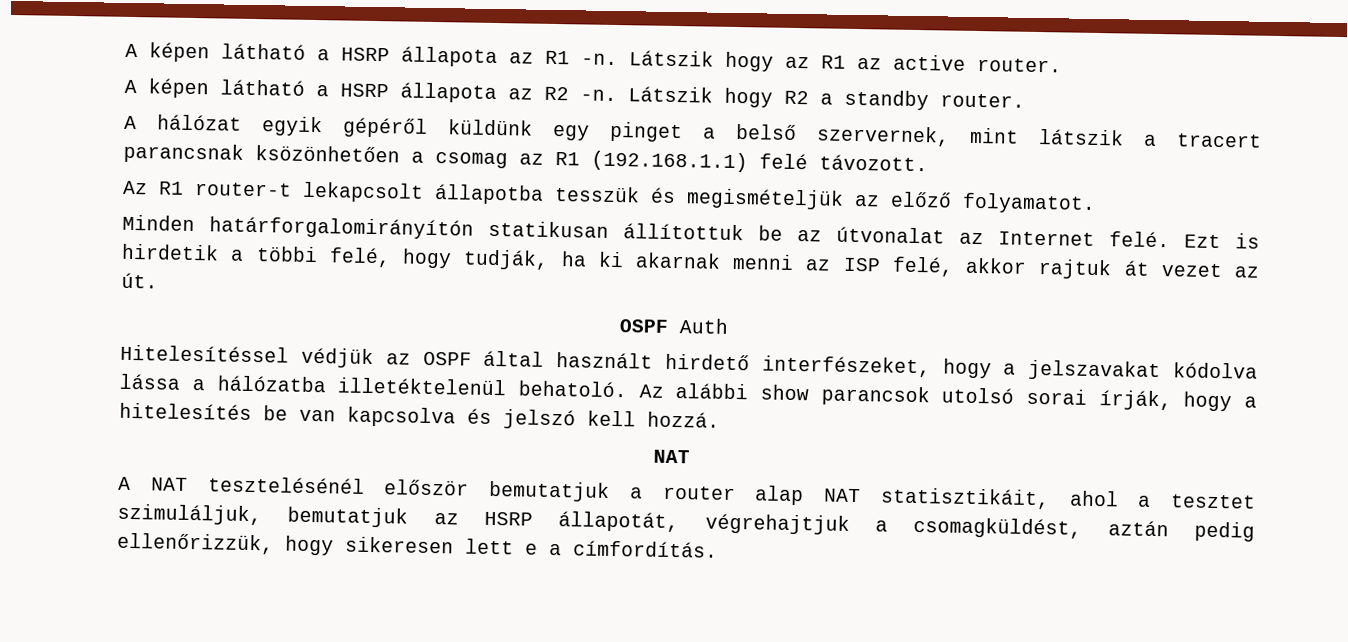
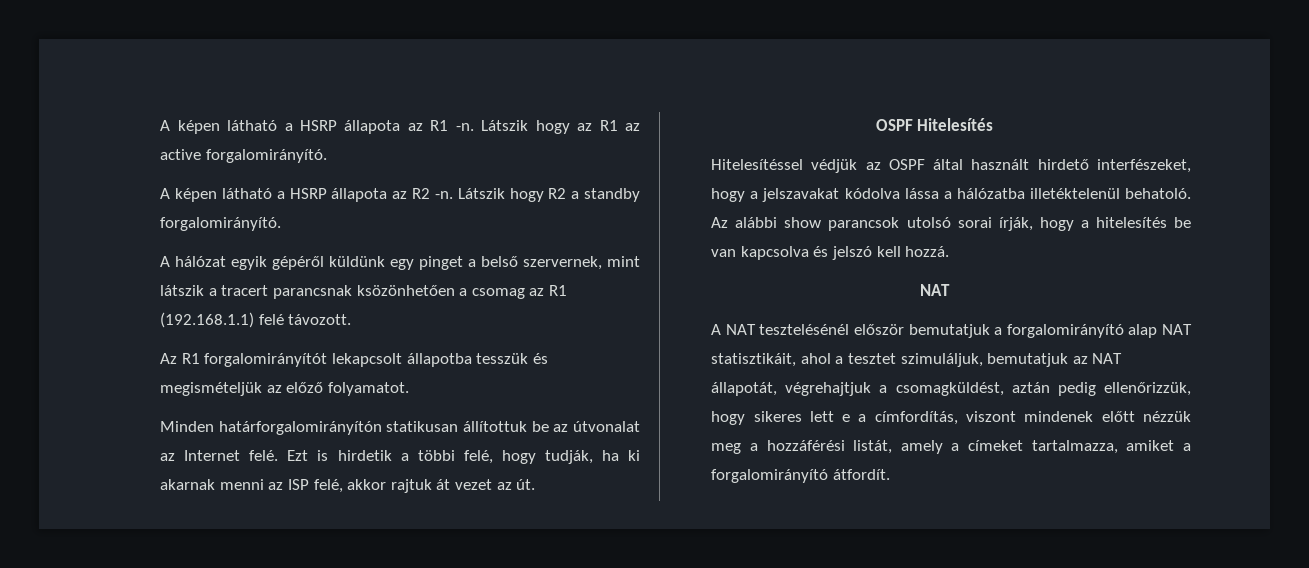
[977,57,1063,73] router. -> [205,149,327,163] forgalomirányító.
[940,93,1026,108] router. -> [160,217,282,231] forgalomirányító.
[195,182,293,197] router-t -> [204,353,328,367] forgalomirányítót
[679,318,729,334] Auth -> [917,118,994,131] Hitelesítés
[662,485,736,501] router -> [1006,324,1124,338] forgalomirányító
[484,511,534,526] HSRP -> [1092,353,1123,364] NAT
[345,536,455,554] sikeresen -> [753,411,802,422] sikeres
[573,540,719,558] címfordítás. -> [874,411,1191,425] [711,440,1191,454] [711,469,890,483] címfordítás, viszont mindenek előtt nézzük meg a hozzáférési listát, amely a címeket tartalmazza, amiket a forgalomirányító átfordít.

